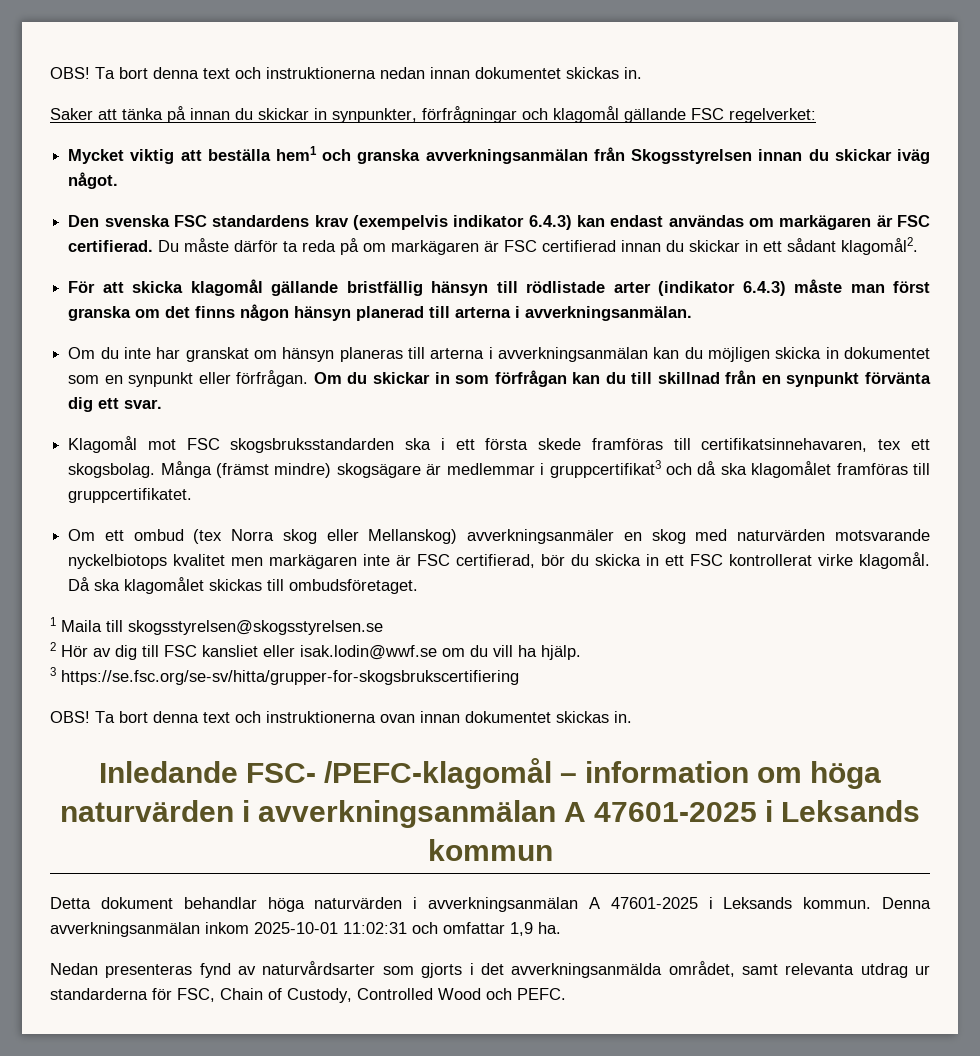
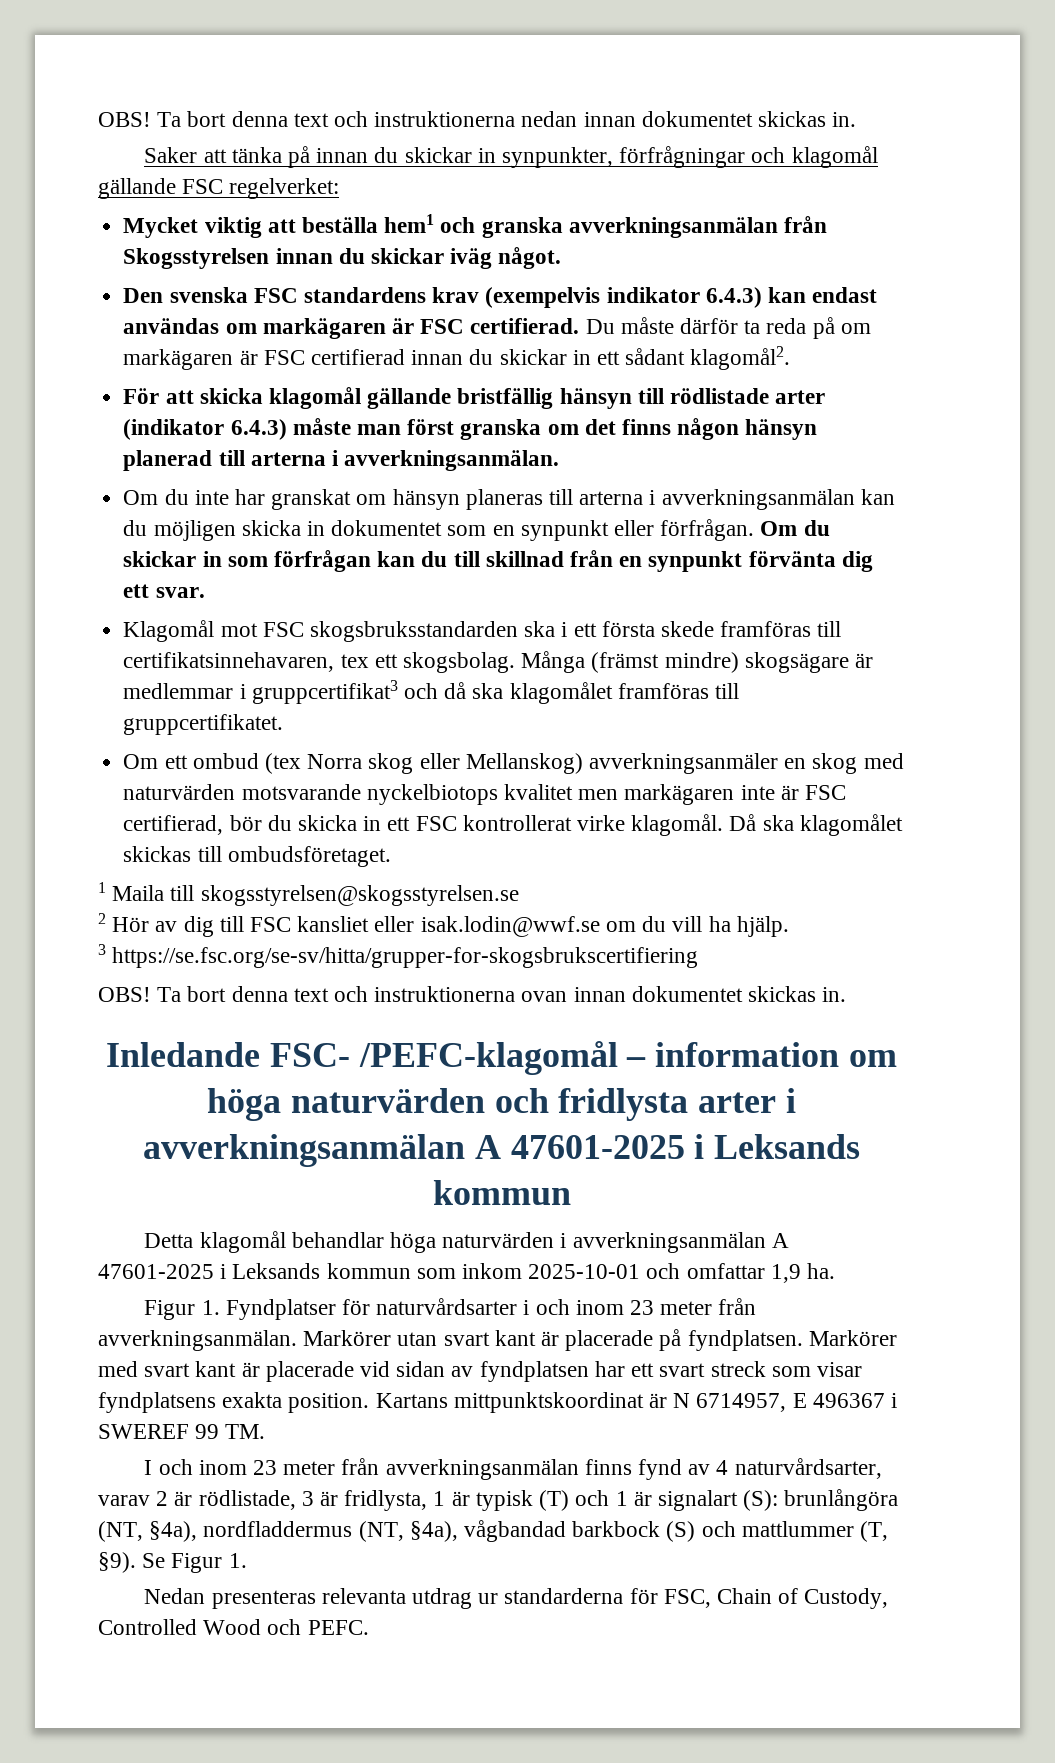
(234, 811) none -> [494,1088,777,1121] och fridlysta arter
[100,897,173,909] dokument -> [199,1231,286,1253] klagomål
[803,897,932,909] [50,922,200,937] kommun. Denna avverkningsanmälan -> [326,1263,456,1279] kommun som
[343,922,407,934] 11:02:31 -> (641, 1271) none
[50,961,778,978] Nedan presenteras fynd av naturvårdsarter som gjorts i det avverkningsanmälda området, samt -> [144,1298,757,1320] [98,1329,897,1351] [98,1361,862,1382] [98,1392,898,1413] [98,1424,266,1439] [144,1458,882,1480] [98,1489,899,1511] [98,1520,889,1542] [98,1552,247,1573] [144,1588,316,1609] Figur 1. Fyndplatser för naturvårdsarter i och inom 23 meter från avverkningsanmälan. Markörer utan svart kant är placerade på fyndplatsen. Markörer med svart kant är placerade vid sidan av fyndplatsen har ett svart streck som visar fyndplatsens exakta position. Kartans mittpunktskoordinat är N 6714957, E 496367 i SWEREF 99 TM. // I och inom 23 meter från avverkningsanmälan finns fynd av 4 naturvårdsarter, varav 2 är rödlistade, 3 är fridlysta, 1 är typisk (T) och 1 är signalart (S): brunlångöra (NT, §4a), nordfladdermus (NT, §4a), vågbandad barkbock (S) och mattlummer (T, §9). Se Figur 1. // Nedan presenteras

